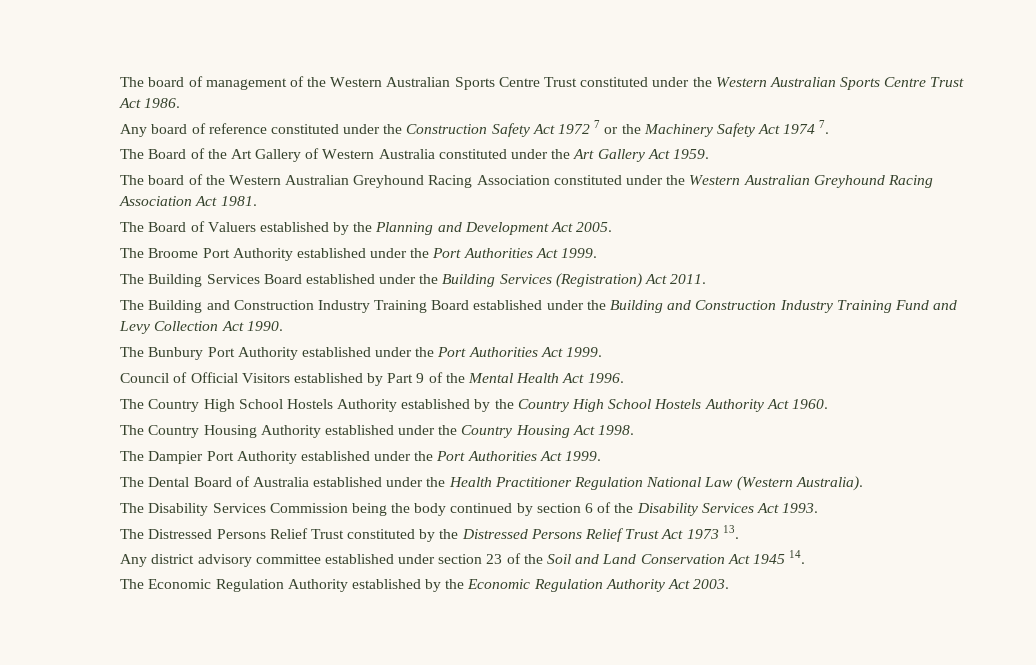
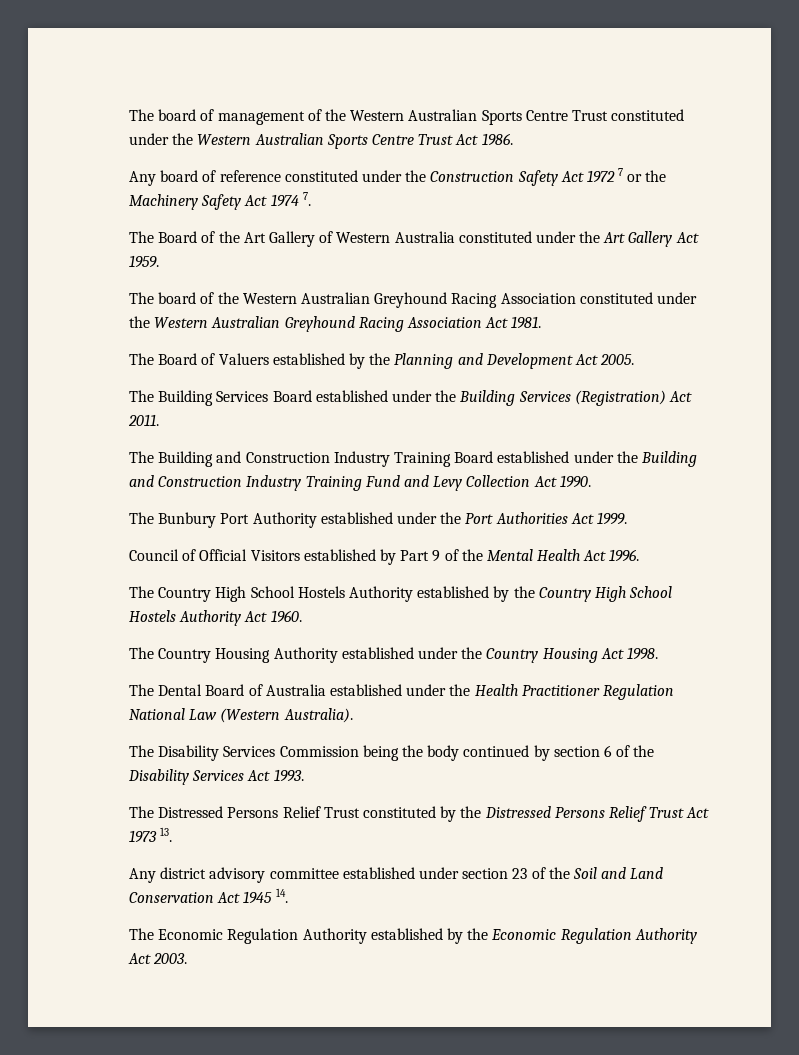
[120,248,598,261] // The Broome Port Authority established under the Port Authorities Act 1999. -> (635, 359) none
[120,451,602,464] // The Dampier Port Authority established under the Port Authorities Act 1999. -> (658, 653) none

